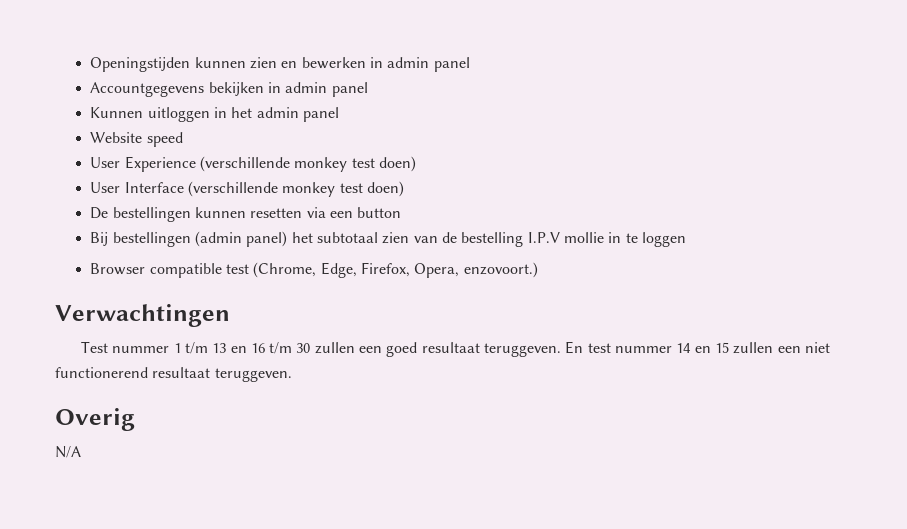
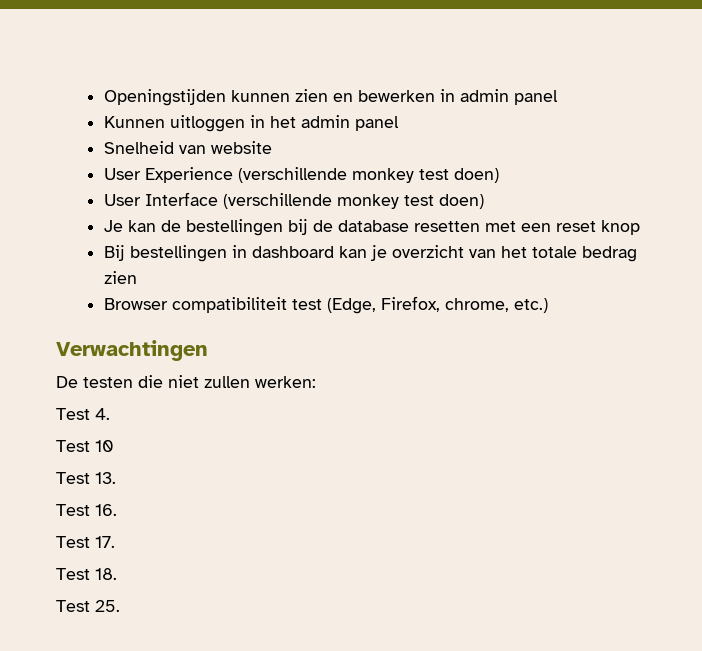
[90,82,368,97] // Accountgegevens bekijken in admin panel -> (558, 97) none
[90,132,183,147] Website speed -> [103,141,272,154] Snelheid van website
[90,207,402,222] [90,231,686,247] [90,262,538,278] [55,304,230,327] [80,341,830,357] [55,367,292,382] [55,408,135,431] [55,446,81,458] De bestellingen kunnen resetten via een button // Bij bestellingen (admin panel) het subtotaal zien van de bestelling I.P.V mollie in te loggen // Browser compatible test (Chrome, Edge, Firefox, Opera, enzovoort.) // Verwachtingen // Test nummer 1 t/m 13 en 16 t/m 30 zullen een goed resultaat teruggeven. En test nummer 14 en 15 zullen een niet functionerend resultaat teruggeven. // Overig // N/A -> [103,219,640,236] [103,245,637,262] [103,271,137,284] [103,296,548,314] [56,340,208,361] [56,375,316,388] [56,408,110,420] [56,440,114,452] [56,472,116,484] [56,504,117,516] [56,536,115,548] [56,568,117,580] [56,600,120,612] Je kan de bestellingen bij de database resetten met een reset knop // Bij bestellingen in dashboard kan je overzicht van het totale bedrag zien // Browser compatibiliteit test (Edge, Firefox, chrome, etc.) // Verwachtingen // De testen die niet zullen werken: // Test 4. // Test 10 // Test 13. // Test 16. // Test 17. // Test 18. // Test 25.

